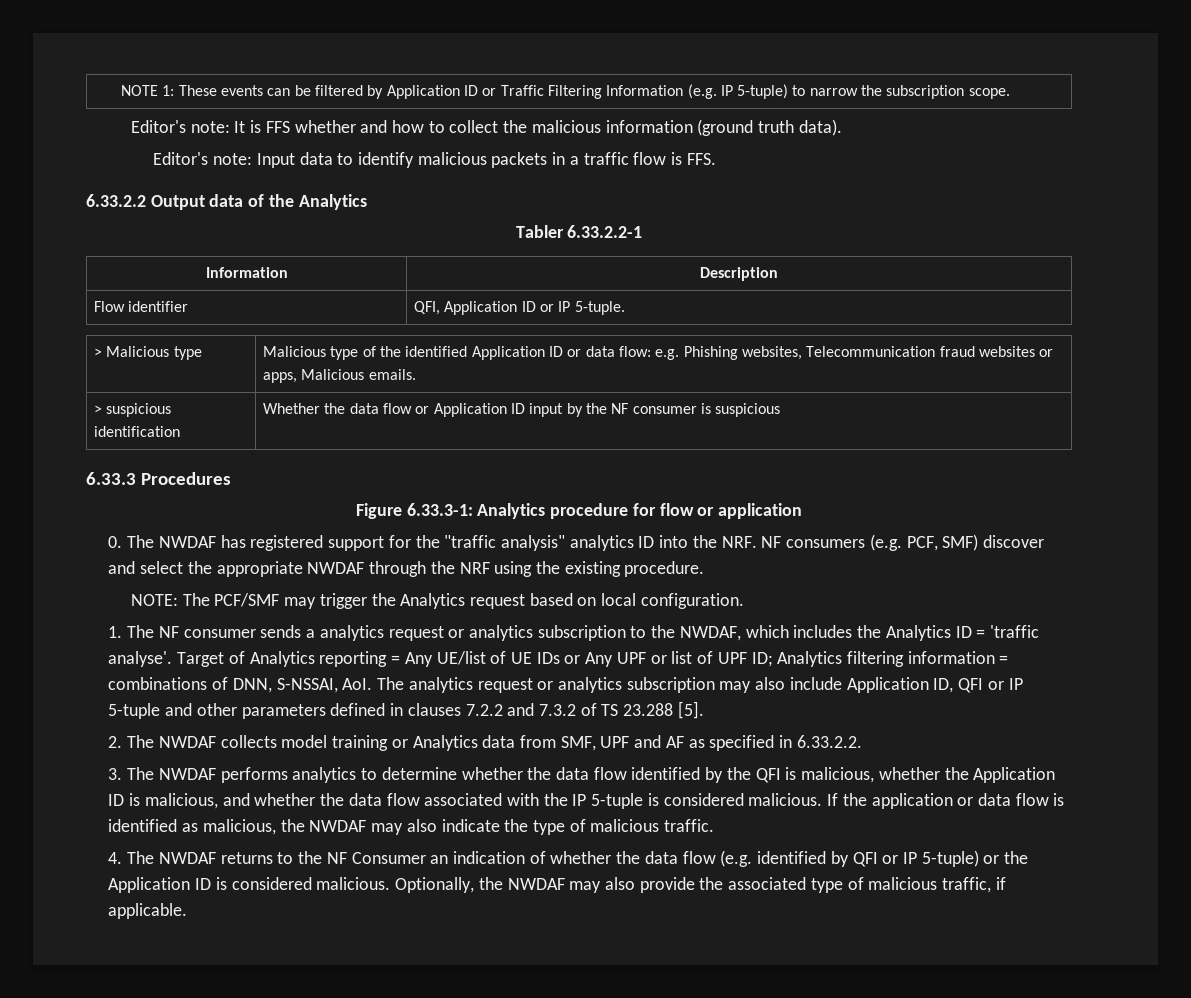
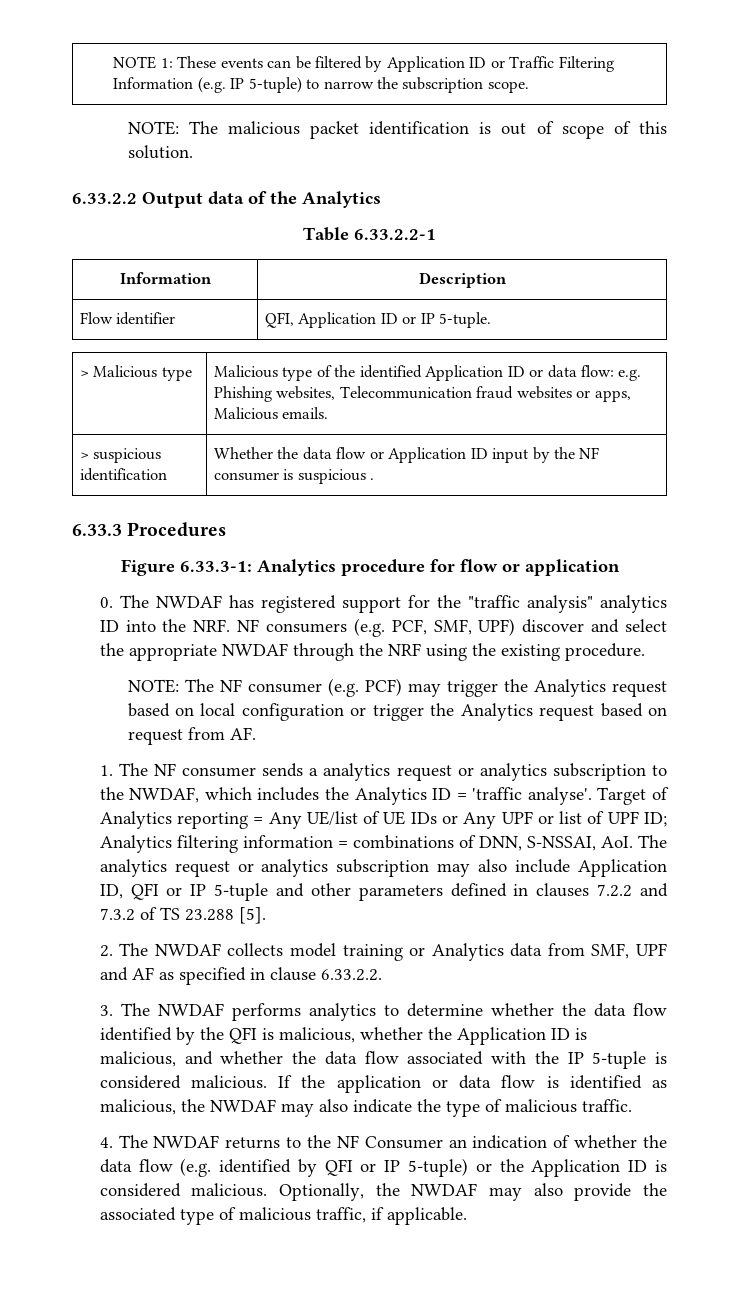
[130,119,842,136] [153,152,716,168] Editor's note: It is FFS whether and how to collect the malicious information (ground truth data). // Editor's note: Input data to identify malicious packets in a traffic flow is FFS. -> [127,121,667,139] [127,145,193,159] NOTE: The malicious packet identification is out of scope of this solution.
[515,225,564,238] Tabler -> [303,227,349,241] Table
(781, 410) none -> [370,478,375,480] .
[942,534,979,551] SMF) -> [433,618,516,636] SMF, UPF)
[214,593,280,607] PCF/SMF -> [219,678,402,697] NF consumer (e.g. PCF)
[640,593,744,609] configuration. -> [241,703,667,721] [127,727,256,745] configuration or trigger the Analytics request based on request from AF.
(793, 741) none -> [269,967,316,981] clause

